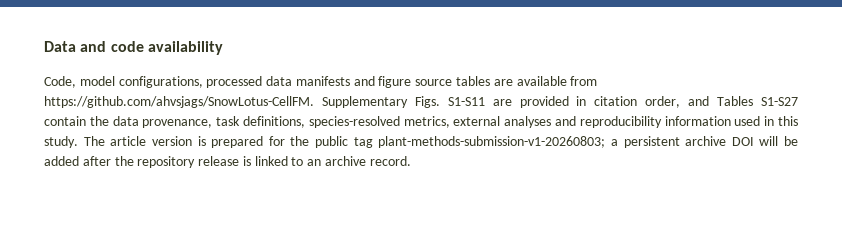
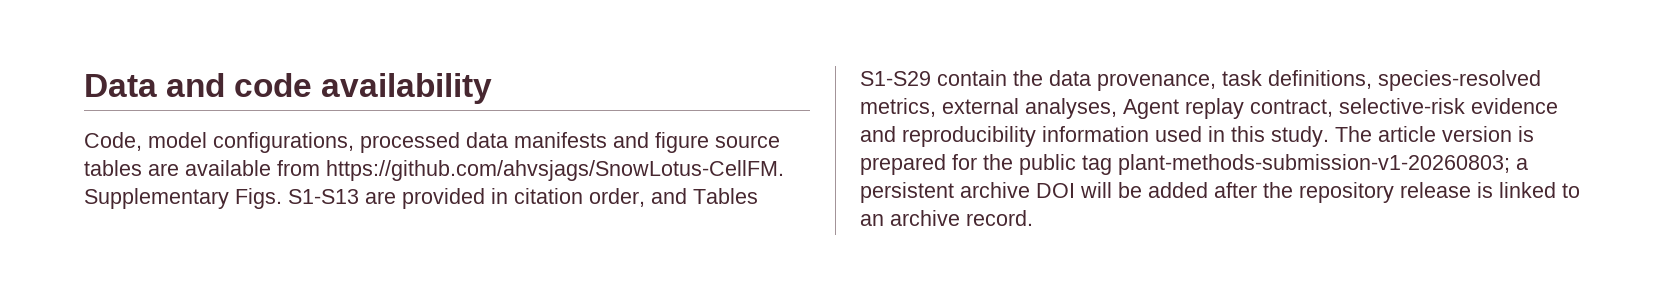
[447,97,485,106] S1-S11 -> [288,189,359,204] S1-S13
[760,97,798,106] S1-S27 -> [860,71,931,86] S1-S29
[504,116,552,128] analyses -> [1025,98,1558,119] analyses, Agent replay contract, selective-risk evidence

